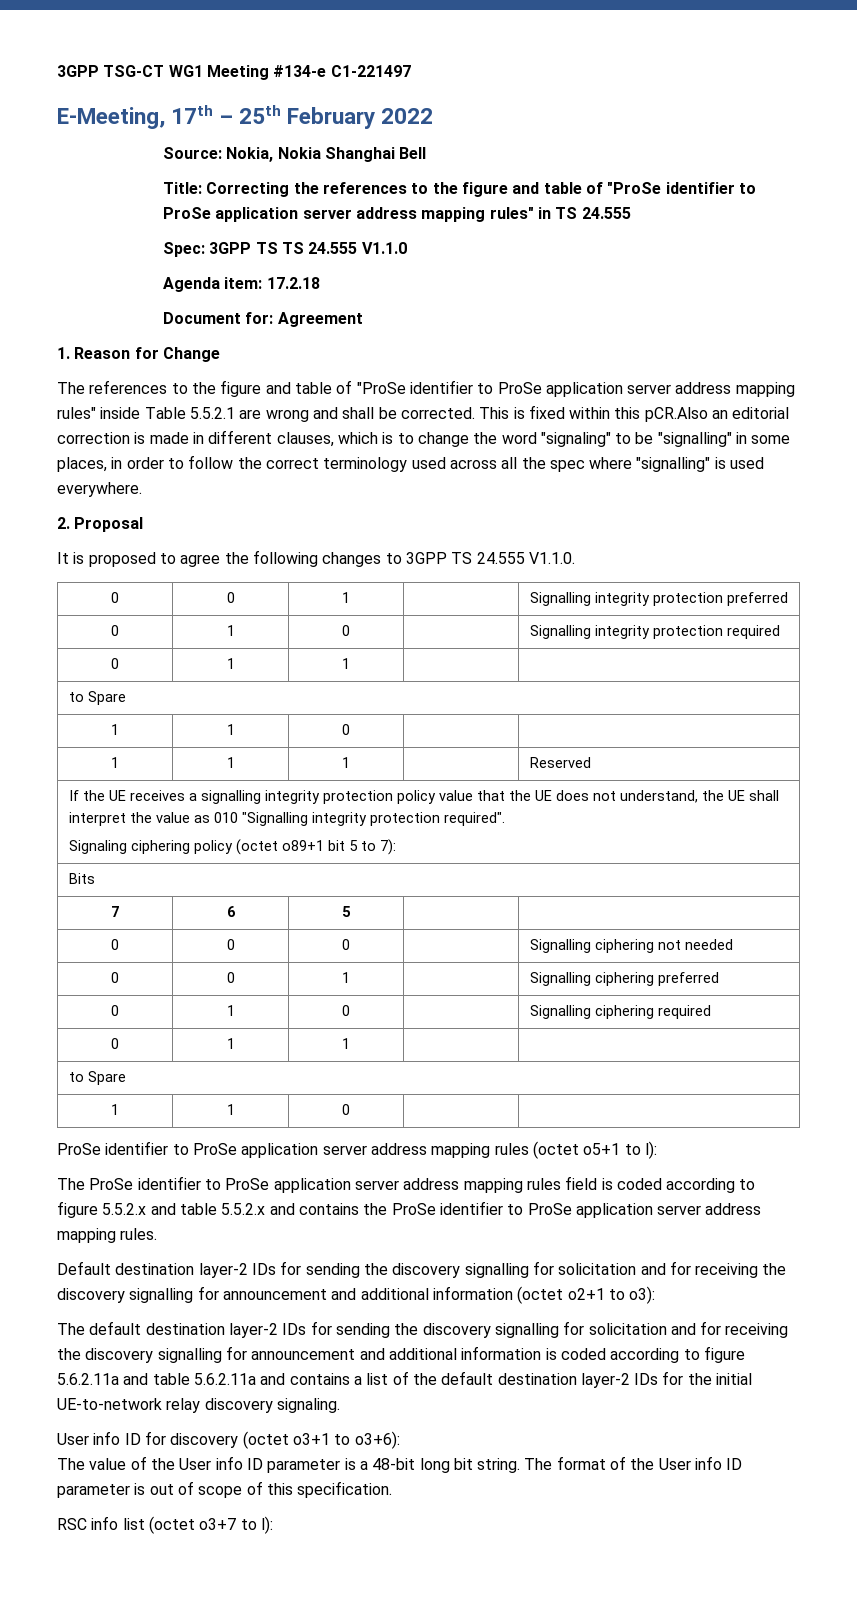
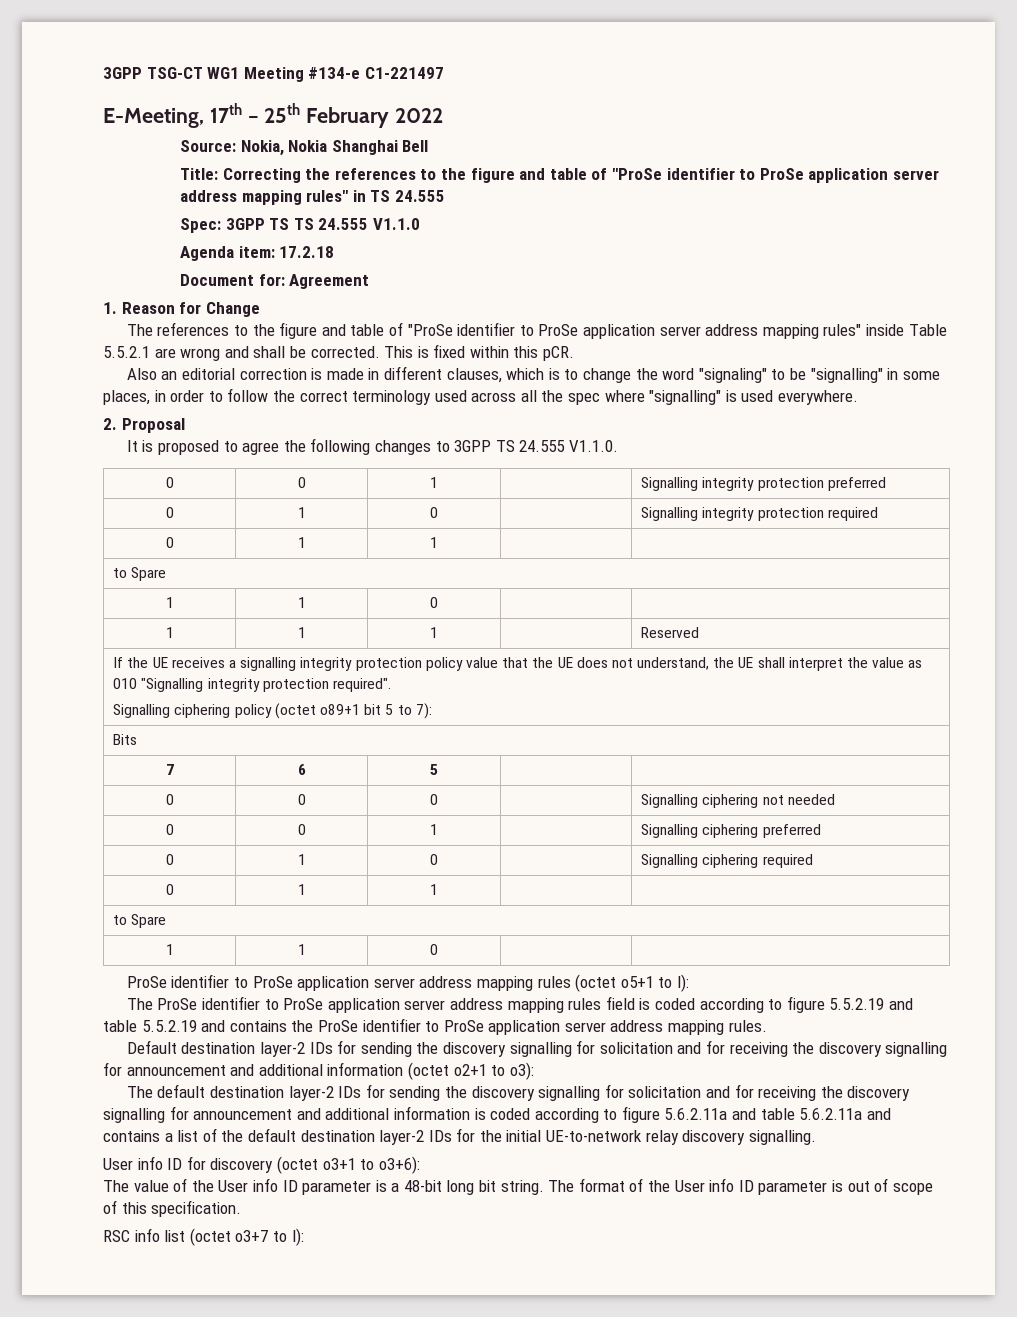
[644,407,708,422] pCR.Also -> [543,346,575,361] [126,368,157,380] pCR. // Also
[68,840,127,854] Signaling -> [113,704,171,718] Signalling
[102,1203,266,1215] 5.5.2.x and table 5.5.2.x -> [829,998,913,1010] [103,1020,197,1032] 5.5.2.19 and table 5.5.2.19
[276,1398,340,1413] signaling. -> [748,1130,816,1145] signalling.

